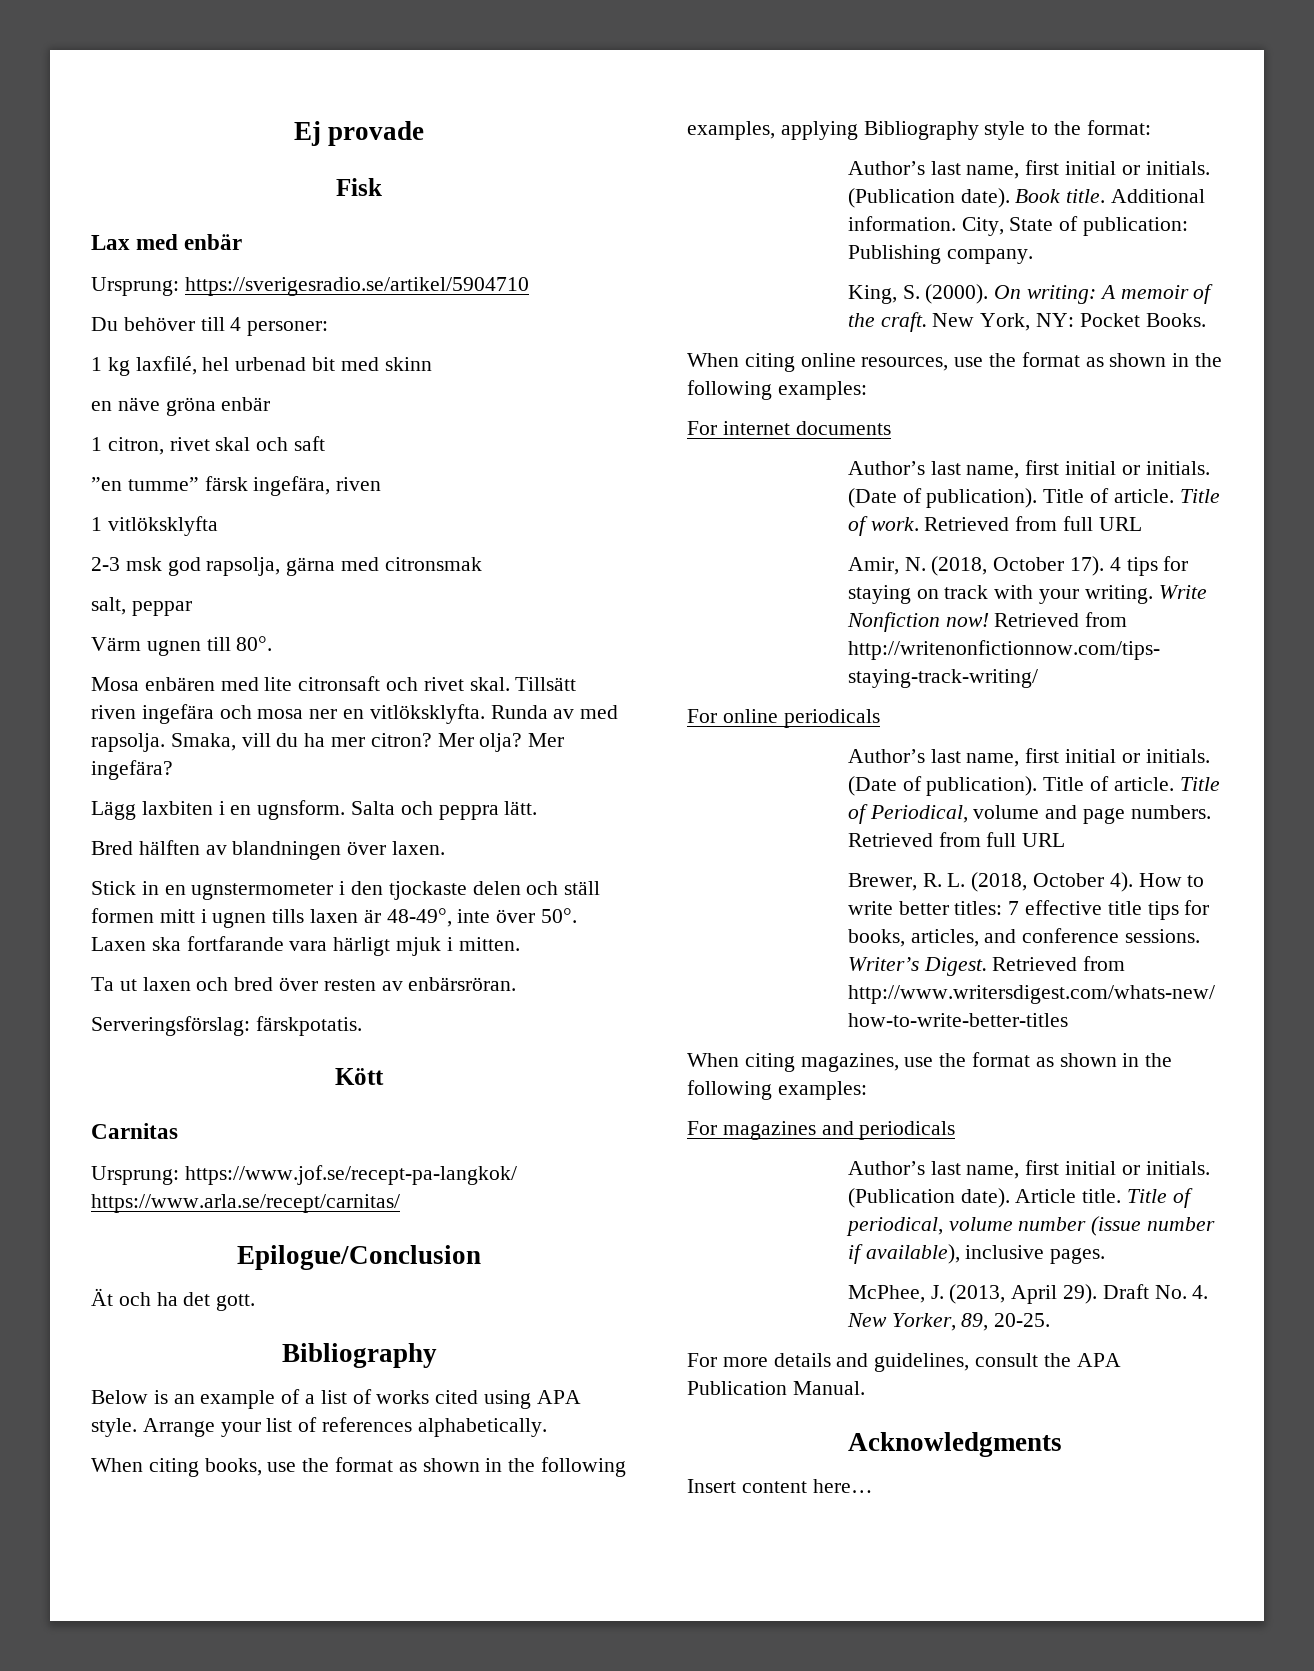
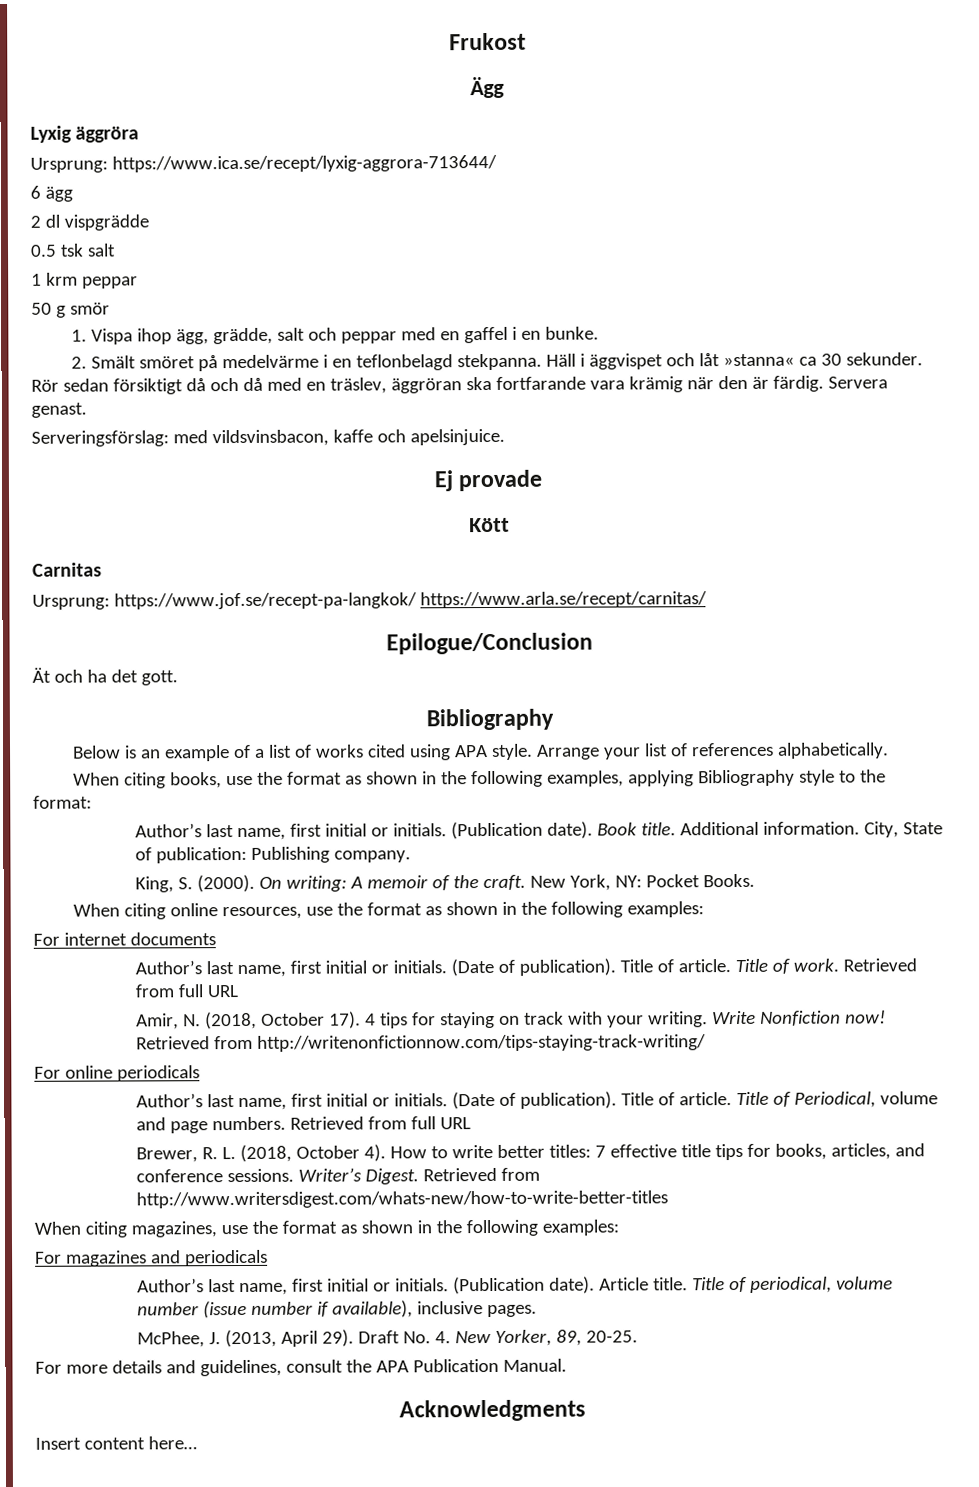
[293,121,425,146] [336,178,382,196] [91,234,243,250] [91,277,529,296] [91,317,329,336] [91,356,432,376] [91,397,271,416] [91,436,326,455] [91,476,382,496] [91,516,218,536] [91,557,482,576] [91,597,192,616] [91,636,273,656] [91,676,577,691] [91,704,619,724] [91,733,565,752] [91,760,173,780] [91,800,538,820] [91,840,446,860] [91,881,601,900] [91,908,578,928] [91,936,520,956] [91,977,517,991] [91,1016,362,1036] Ej provade // Fisk // Lax med enbär // Ursprung: https://sverigesradio.se/artikel/5904710 // Du behöver till 4 personer: // 1 kg laxfilé, hel urbenad bit med skinn // en näve gröna enbär // 1 citron, rivet skal och saft // ”en tumme” färsk ingefära, riven // 1 vitlöksklyfta // 2-3 msk god rapsolja, gärna med citronsmak // salt, peppar // Värm ugnen till 80°. // Mosa enbären med lite citronsaft och rivet skal. Tillsätt riven ingefära och mosa ner en vitlöksklyfta. Runda av med rapsolja. Smaka, vill du ha mer citron? Mer olja? Mer ingefära? // Lägg laxbiten i en ugnsform. Salta och peppra lätt. // Bred hälften av blandningen över laxen. // Stick in en ugnstermometer i den tjockaste delen och ställ formen mitt i ugnen tills laxen är 48-49°, inte över 50°. Laxen ska fortfarande vara härligt mjuk i mitten. // Ta ut laxen och bred över resten av enbärsröran. // Serveringsförslag: färskpotatis. -> [448,32,526,51] [470,76,505,99] [30,125,140,143] [30,154,497,173] [30,185,73,202] [30,214,149,231] [30,243,116,257] [31,272,138,289] [31,302,110,318] [71,326,600,345] [71,352,924,372] [31,375,888,395] [31,402,87,418] [31,428,505,447] [433,469,543,492] Frukost // Ägg // Lyxig äggröra // Ursprung: https://www.ica.se/recept/lyxig-aggrora-713644/ // 6 ägg // 2 dl vispgrädde // 0.5 tsk salt // 1 krm peppar // 50 g smör // 1. Vispa ihop ägg, grädde, salt och peppar med en gaffel i en bunke. // 2. Smält smöret på medelvärme i en teflonbelagd stekpanna. Häll i äggvispet och låt »stanna« ca 30 sekunder. Rör sedan försiktigt då och då med en träslev, äggröran ska fortfarande vara krämig när den är färdig. Servera genast. // Serveringsförslag: med vildsvinsbacon, kaffe och apelsinjuice. // Ej provade

